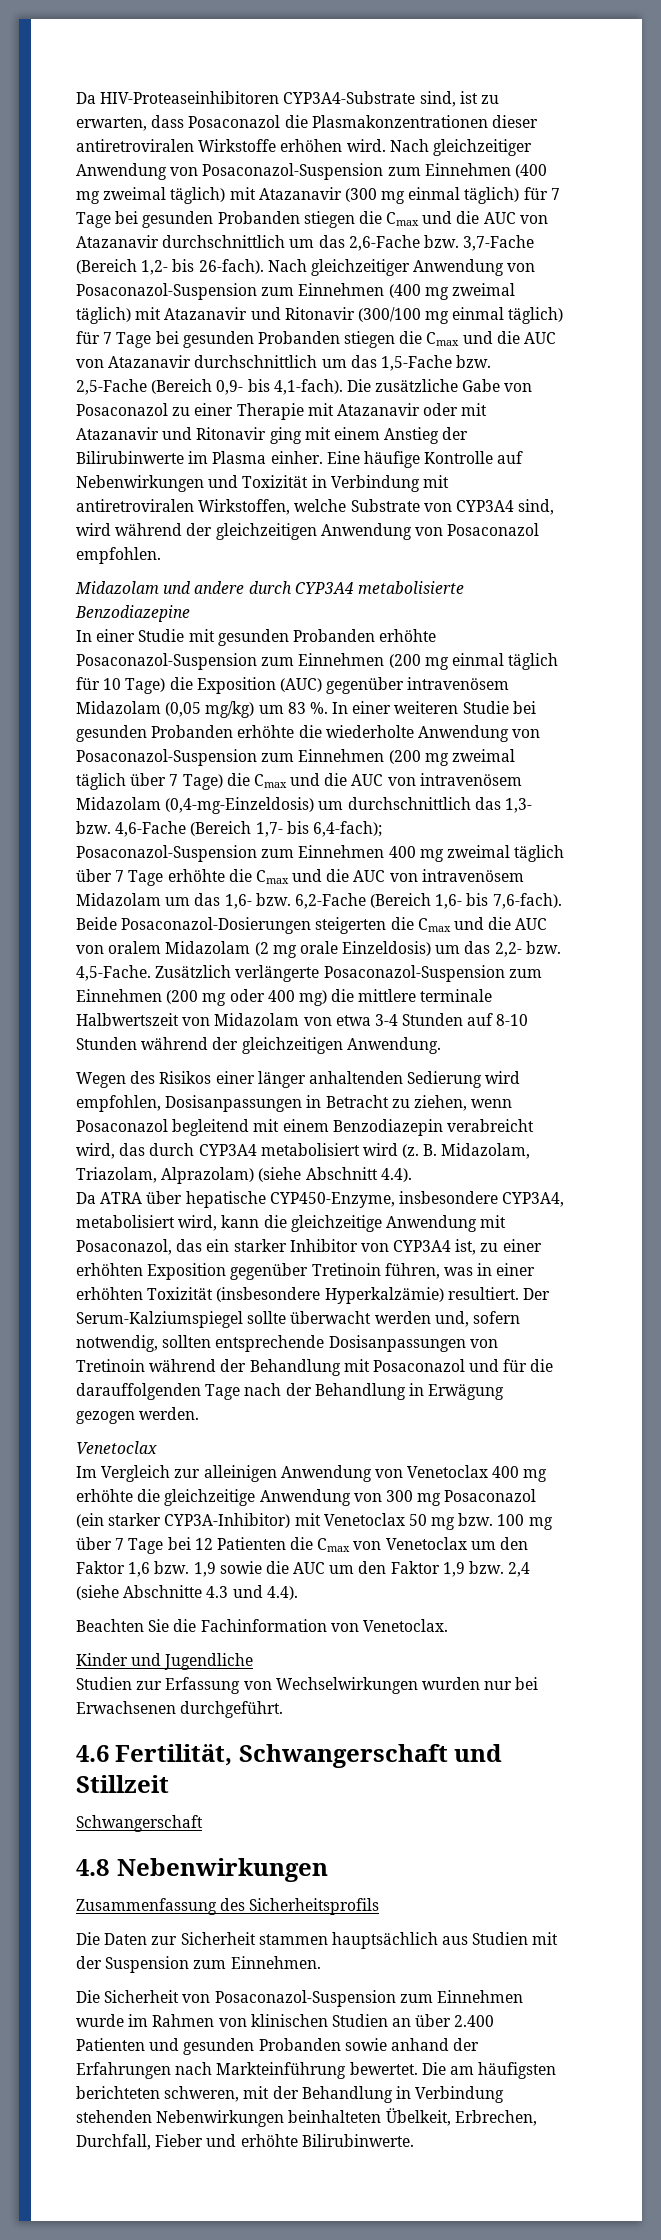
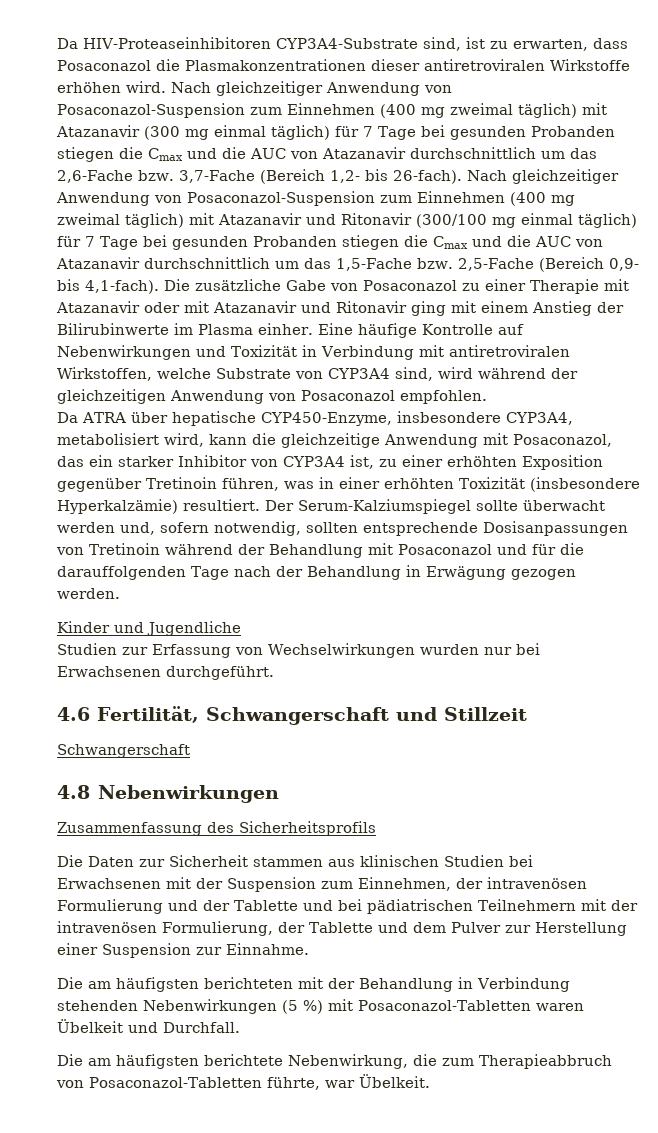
[75,581,464,594] [75,605,190,622] [76,629,437,646] [76,653,559,670] [76,677,510,694] [76,701,536,718] [76,725,541,742] [76,749,515,766] [76,773,522,790] [76,797,532,814] [76,821,382,837] [76,845,565,862] [76,869,524,886] [76,893,562,909] [76,917,548,934] [76,941,561,958] [76,965,542,982] [76,989,493,1006] [76,1013,529,1026] [76,1037,441,1054] [76,1071,521,1088] [76,1095,513,1112] [76,1119,534,1136] [76,1143,531,1159] [76,1167,412,1184] // Midazolam und andere durch CYP3A4 metabolisierte Benzodiazepine // In einer Studie mit gesunden Probanden erhöhte Posaconazol-Suspension zum Einnehmen (200 mg einmal täglich für 10 Tage) die Exposition (AUC) gegenüber intravenösem Midazolam (0,05 mg/kg) um 83 %. In einer weiteren Studie bei gesunden Probanden erhöhte die wiederholte Anwendung von Posaconazol-Suspension zum Einnehmen (200 mg zweimal täglich über 7 Tage) die Cmax und die AUC von intravenösem Midazolam (0,4-mg-Einzeldosis) um durchschnittlich das 1,3- bzw. 4,6-Fache (Bereich 1,7- bis 6,4-fach); Posaconazol-Suspension zum Einnehmen 400 mg zweimal täglich über 7 Tage erhöhte die Cmax und die AUC von intravenösem Midazolam um das 1,6- bzw. 6,2-Fache (Bereich 1,6- bis 7,6-fach). Beide Posaconazol-Dosierungen steigerten die Cmax und die AUC von oralem Midazolam (2 mg orale Einzeldosis) um das 2,2- bzw. 4,5-Fache. Zusätzlich verlängerte Posaconazol-Suspension zum Einnehmen (200 mg oder 400 mg) die mittlere terminale Halbwertszeit von Midazolam von etwa 3-4 Stunden auf 8-10 Stunden während der gleichzeitigen Anwendung. // Wegen des Risikos einer länger anhaltenden Sedierung wird empfohlen, Dosisanpassungen in Betracht zu ziehen, wenn Posaconazol begleitend mit einem Benzodiazepin verabreicht wird, das durch CYP3A4 metabolisiert wird (z. B. Midazolam, Triazolam, Alprazolam) (siehe Abschnitt 4.4). -> (487, 397) none
[76,1441,157,1454] [76,1465,548,1482] [76,1489,537,1506] [76,1513,553,1530] [76,1537,529,1554] [76,1561,531,1577] [76,1585,298,1600] [76,1619,448,1632] // Venetoclax // Im Vergleich zur alleinigen Anwendung von Venetoclax 400 mg erhöhte die gleichzeitige Anwendung von 300 mg Posaconazol (ein starker CYP3A-Inhibitor) mit Venetoclax 50 mg bzw. 100 mg über 7 Tage bei 12 Patienten die Cmax von Venetoclax um den Faktor 1,6 bzw. 1,9 sowie die AUC um den Faktor 1,9 bzw. 2,4 (siehe Abschnitte 4.3 und 4.4). // Beachten Sie die Fachinformation von Venetoclax. -> (120, 593) none
[331,1932,559,1949] [76,1956,321,1973] [76,1990,523,2007] [76,2014,495,2027] [76,2038,480,2055] [76,2062,418,2079] hauptsächlich aus Studien mit der Suspension zum Einnehmen. // Die Sicherheit von Posaconazol-Suspension zum Einnehmen wurde im Rahmen von klinischen Studien an über 2.400 Patienten und gesunden Probanden sowie anhand der Erfahrungen nach Markteinführung bewertet. -> [328,855,533,867] [57,877,587,892] [57,899,638,914] [57,921,627,936] [57,943,309,958] aus klinischen Studien bei Erwachsenen mit der Suspension zum Einnehmen, der intravenösen Formulierung und der Tablette und bei pädiatrischen Teilnehmern mit der intravenösen Formulierung, der Tablette und dem Pulver zur Herstellung einer Suspension zur Einnahme. //
[164,2086,240,2102] schweren, -> (293, 983) none
[288,2108,537,2126] [76,2134,414,2150] beinhalteten Übelkeit, Erbrechen, Durchfall, Fieber und erhöhte Bilirubinwerte. -> [282,999,584,1014] [57,1019,240,1033] [57,1054,612,1069] [56,1074,430,1090] (5 %) mit Posaconazol-Tabletten waren Übelkeit und Durchfall. // Die am häufigsten berichtete Nebenwirkung, die zum Therapieabbruch von Posaconazol-Tabletten führte, war Übelkeit.

